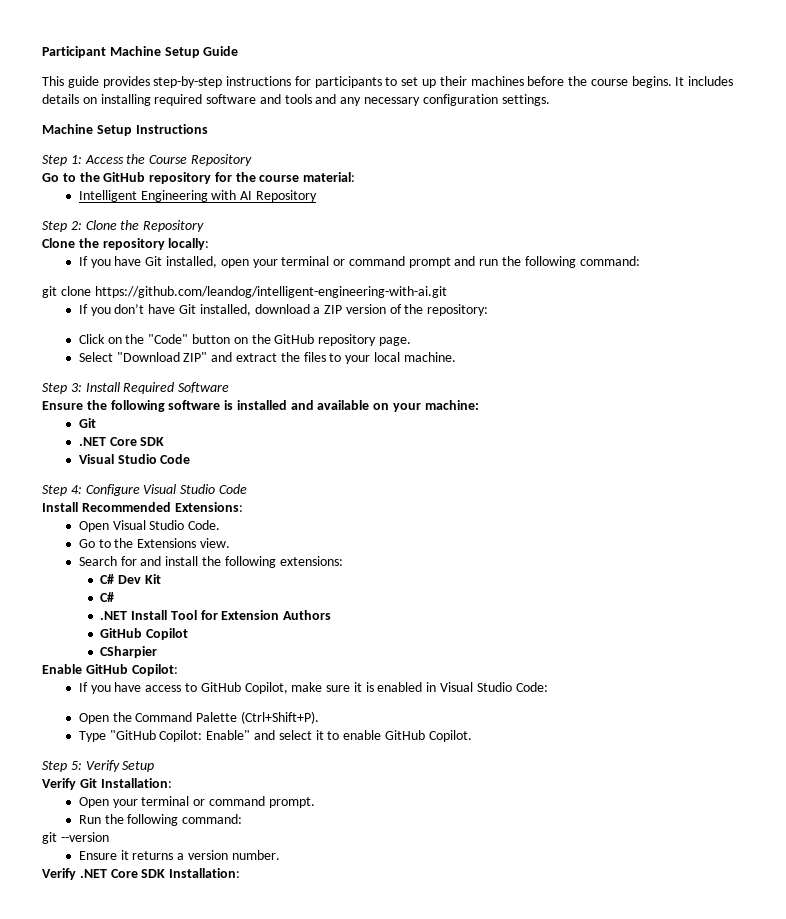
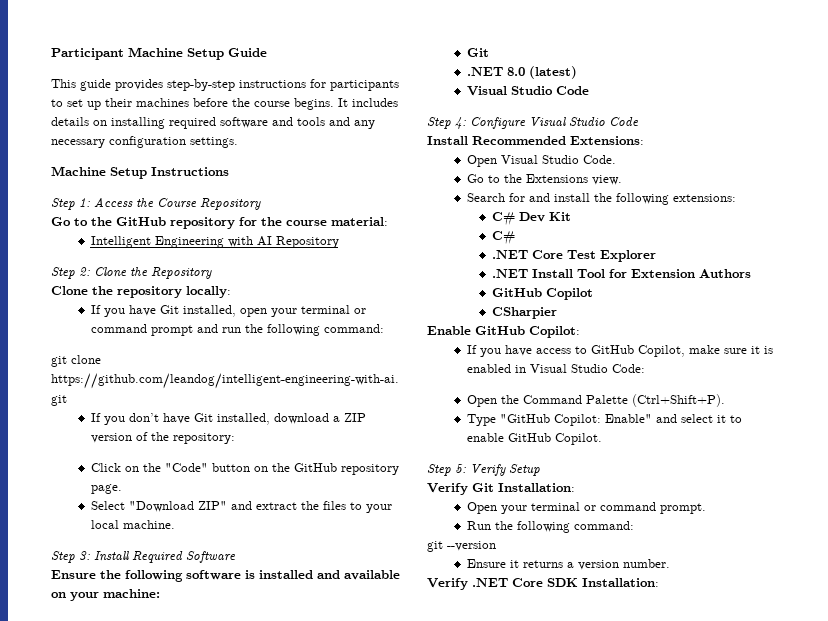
[109,437,165,446] Core SDK -> [506,66,577,79] 8.0 (latest)
(115, 597) none -> [491,250,656,262] // .NET Core Test Explorer

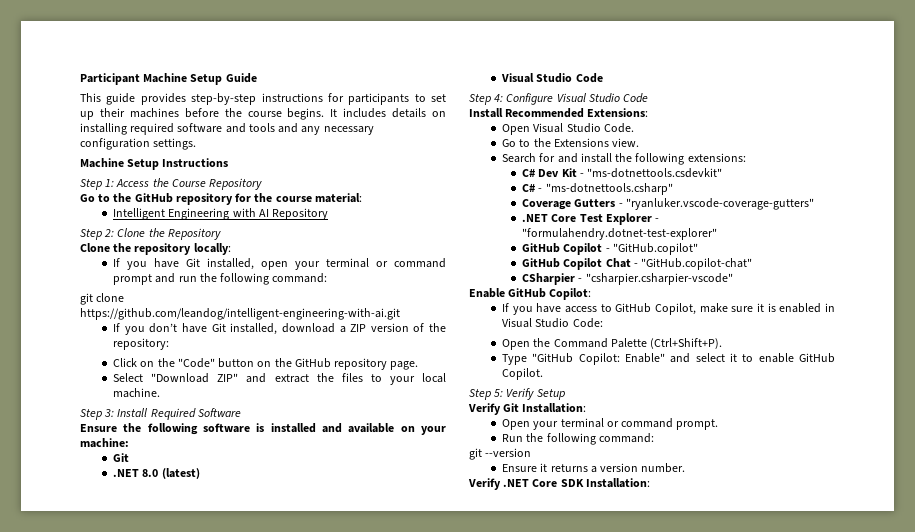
[491,231,515,245] [491,250,656,262] [491,269,751,278] [491,288,593,300] // C# // .NET Core Test Explorer // .NET Install Tool for Extension Authors // GitHub Copilot -> [579,168,723,178] [522,183,673,195] [522,198,814,210] [522,213,660,225] [522,228,718,240] [522,243,698,255] [522,258,753,270] - "ms-dotnettools.csdevkit" // C# - "ms-dotnettools.csharp" // Coverage Gutters - "ryanluker.vscode-coverage-gutters" // .NET Core Test Explorer - "formulahendry.dotnet-test-explorer" // GitHub Copilot - "GitHub.copilot" // GitHub Copilot Chat - "GitHub.copilot-chat"
(557, 313) none -> [578,273,733,285] - "csharpier.csharpier-vscode"

